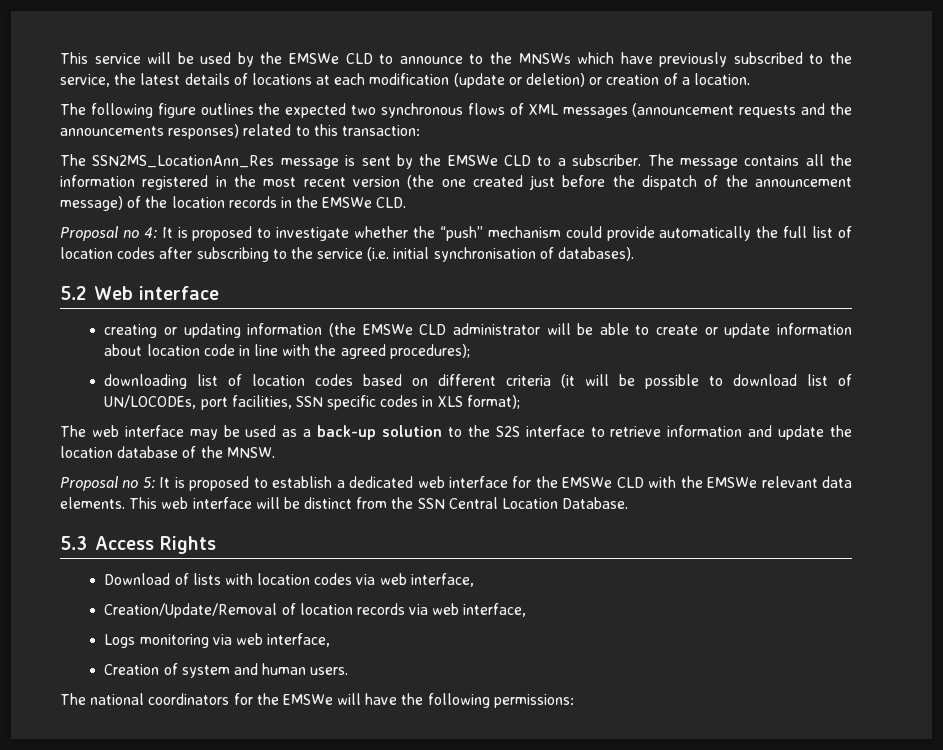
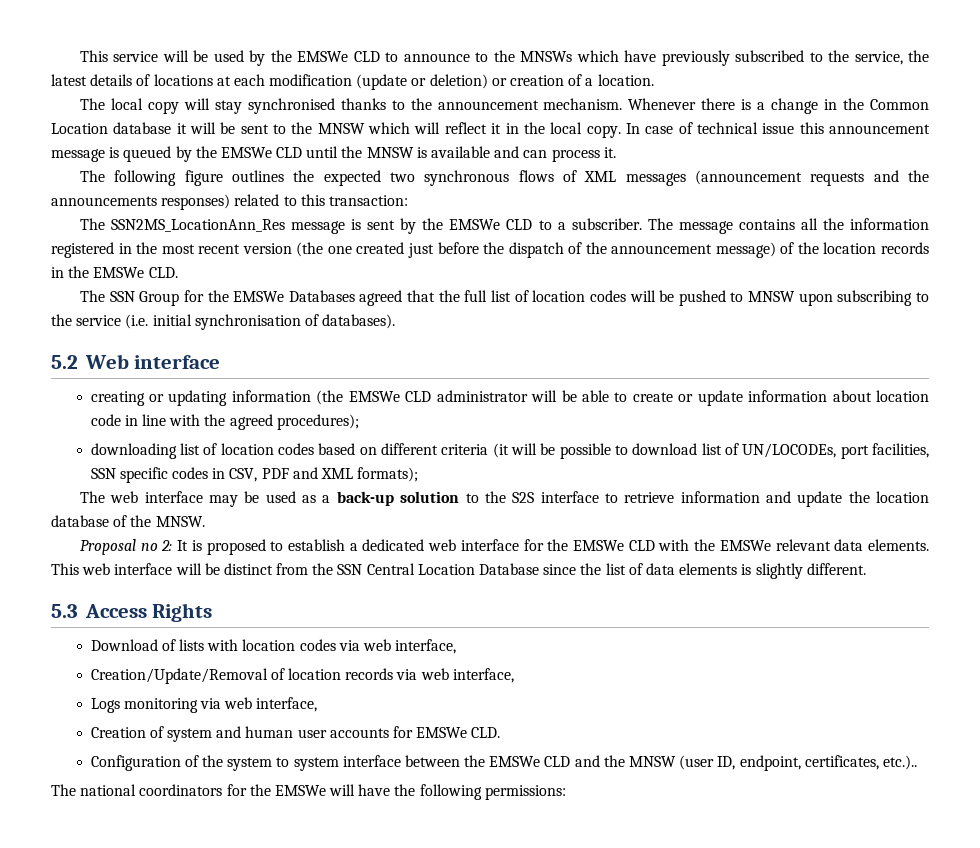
(750, 79) none -> [80,98,930,114] [51,122,930,138] [51,146,616,162] // The local copy will stay synchronised thanks to the announcement mechanism. Whenever there is a change in the Common Location database it will be sent to the MNSW which will reflect it in the local copy. In case of technical issue this announcement message is queued by the EMSWe CLD until the MNSW is available and can process it.
[60,226,752,241] Proposal no 4: It is proposed to investigate whether the “push” mechanism could provide automatically -> [80,290,436,306] The SSN Group for the EMSWe Databases agreed that
[159,247,193,259] after -> [629,290,833,306] will be pushed to MNSW upon
[437,395,520,409] XLS format); -> [229,467,419,482] CSV, PDF and XML formats);
[142,477,155,489] 5: -> [161,540,173,551] 2:
[562,497,629,509] Database. -> [479,563,866,579] Database since the list of data elements is slightly different.
[310,667,349,675] users. -> [297,726,501,738] [90,755,917,771] user accounts for EMSWe CLD. // Configuration of the system to system interface between the EMSWe CLD and the MNSW (user ID, endpoint, certificates, etc.)..

